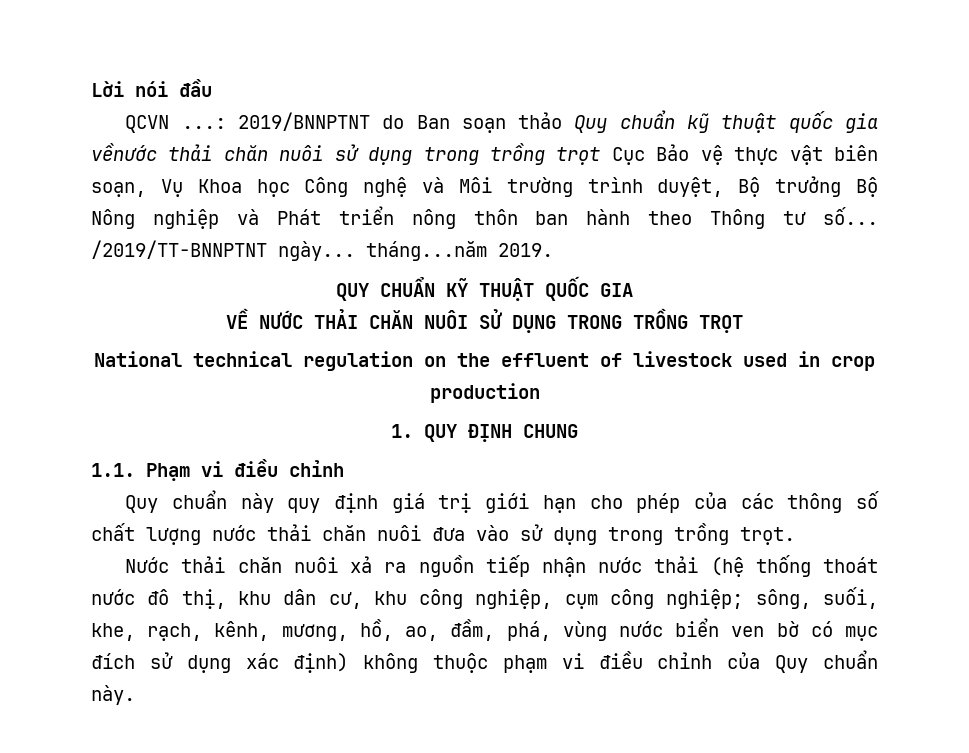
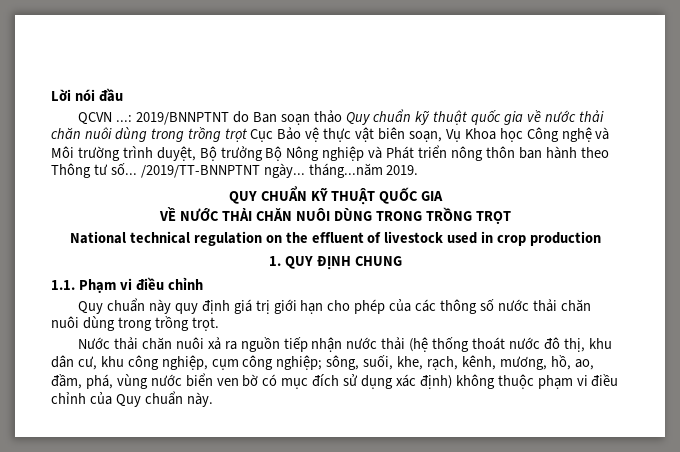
[91,143,413,165] vềnước thải chăn nuôi sử dụng -> [526,110,604,122] [51,127,147,142] về nước thải chăn nuôi dùng
[479,309,556,333] SỬ DỤNG -> [333,208,372,221] DÙNG
[91,523,597,545] chất lượng nước thải chăn nuôi đưa vào sử dụng -> [497,299,591,312] [51,316,115,331] nước thải chăn nuôi dùng

